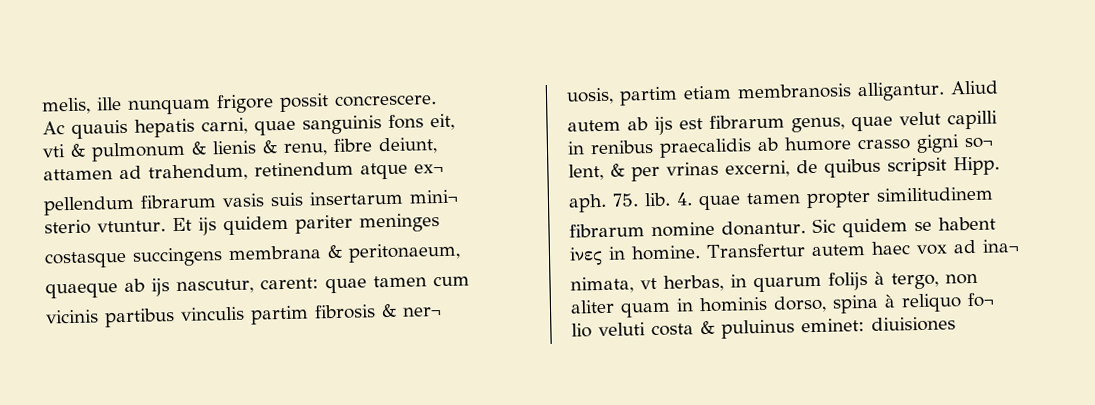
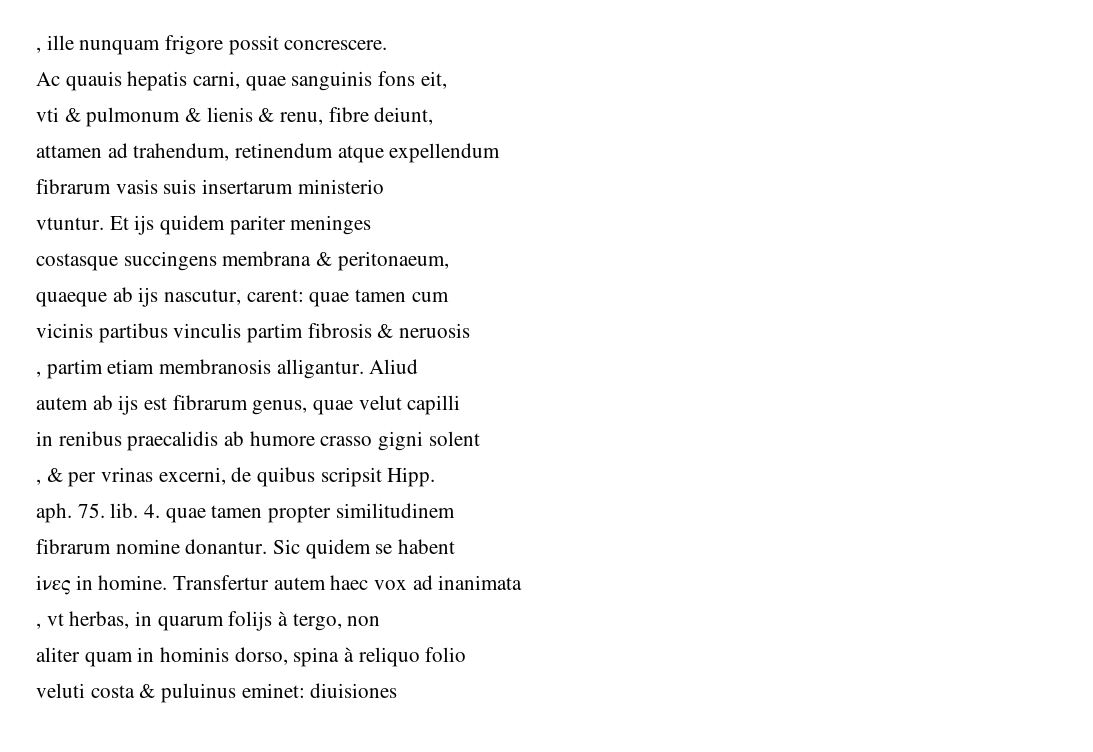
[41,97,91,115] melis, -> [36,47,41,53] ,
[414,163,443,174] [43,195,135,216] ex¬ // pellendum -> [389,143,501,163] expellendum //
[409,189,457,204] [44,219,91,235] mini¬ // sterio -> [297,179,384,194] ministerio //
[402,307,441,317] [566,87,614,105] ner¬ // uosis, -> [399,323,471,338] [36,371,41,377] neruosis // ,
[964,137,993,149] [568,163,604,181] so¬ // lent, -> [428,431,480,446] [36,479,41,485] solent // ,
[981,239,1019,253] [570,276,634,294] ina¬ // nimata, -> [438,575,523,590] [36,623,41,629] inanimata // ,
[967,292,994,308] [571,323,592,338] fo¬ // lio -> [425,647,467,662] folio //

